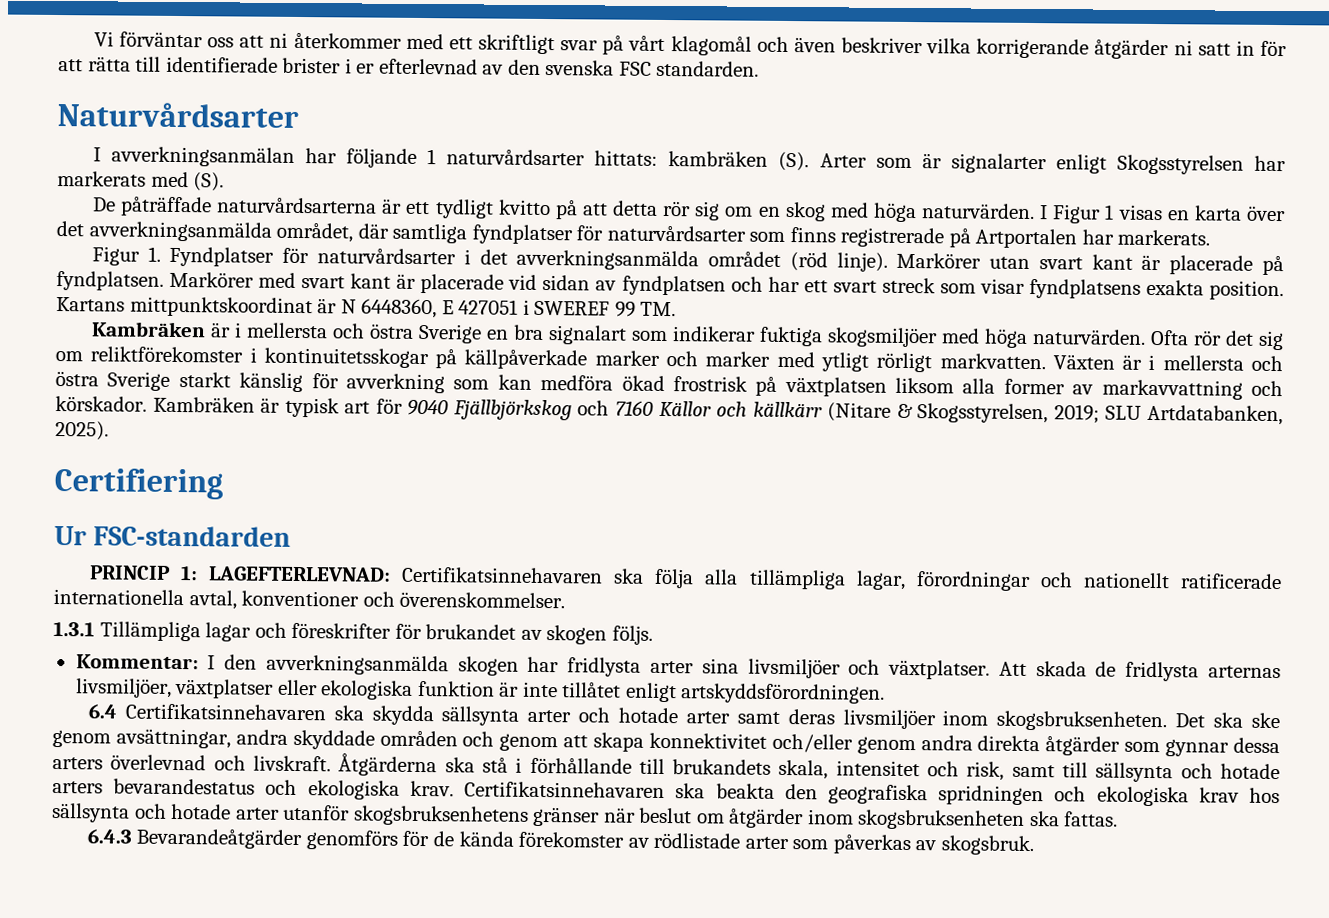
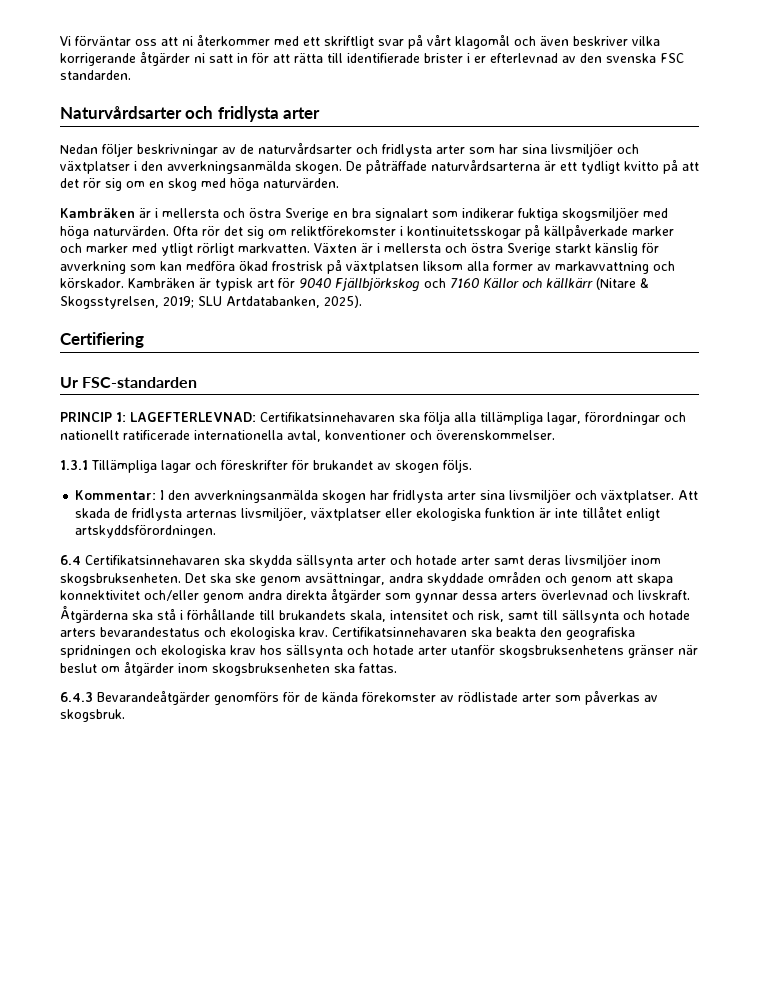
[92,146,1287,175] [57,171,225,192] // I avverkningsanmälan har följande 1 naturvårdsarter hittats: kambräken (S). Arter som är signalarter enligt Skogsstyrelsen har markerats med (S). // -> [185,106,321,122] [60,142,639,157] [60,161,342,174] och fridlysta arter // Nedan följer beskrivningar av de naturvårdsarter och fridlysta arter som har sina livsmiljöer och växtplatser i den avverkningsanmälda skogen.
[612,200,659,216] detta -> [60,178,79,188] det
[1039,204,1287,224] [56,221,1211,249] [91,246,1284,276] [56,271,1284,301] [56,296,677,319] I Figur 1 visas en karta över det avverkningsanmälda området, där samtliga fyndplatser för naturvårdsarter som finns registrerade på Artportalen har markerats. // Figur 1. Fyndplatser för naturvårdsarter i det avverkningsanmälda området (röd linje). Markörer utan svart kant är placerade på fyndplatsen. Markörer med svart kant är placerade vid sidan av fyndplatsen och har ett svart streck som visar fyndplatsens exakta position. Kartans mittpunktskoordinat är N 6448360, E 427051 i SWEREF 99 TM. -> (339, 183) none

